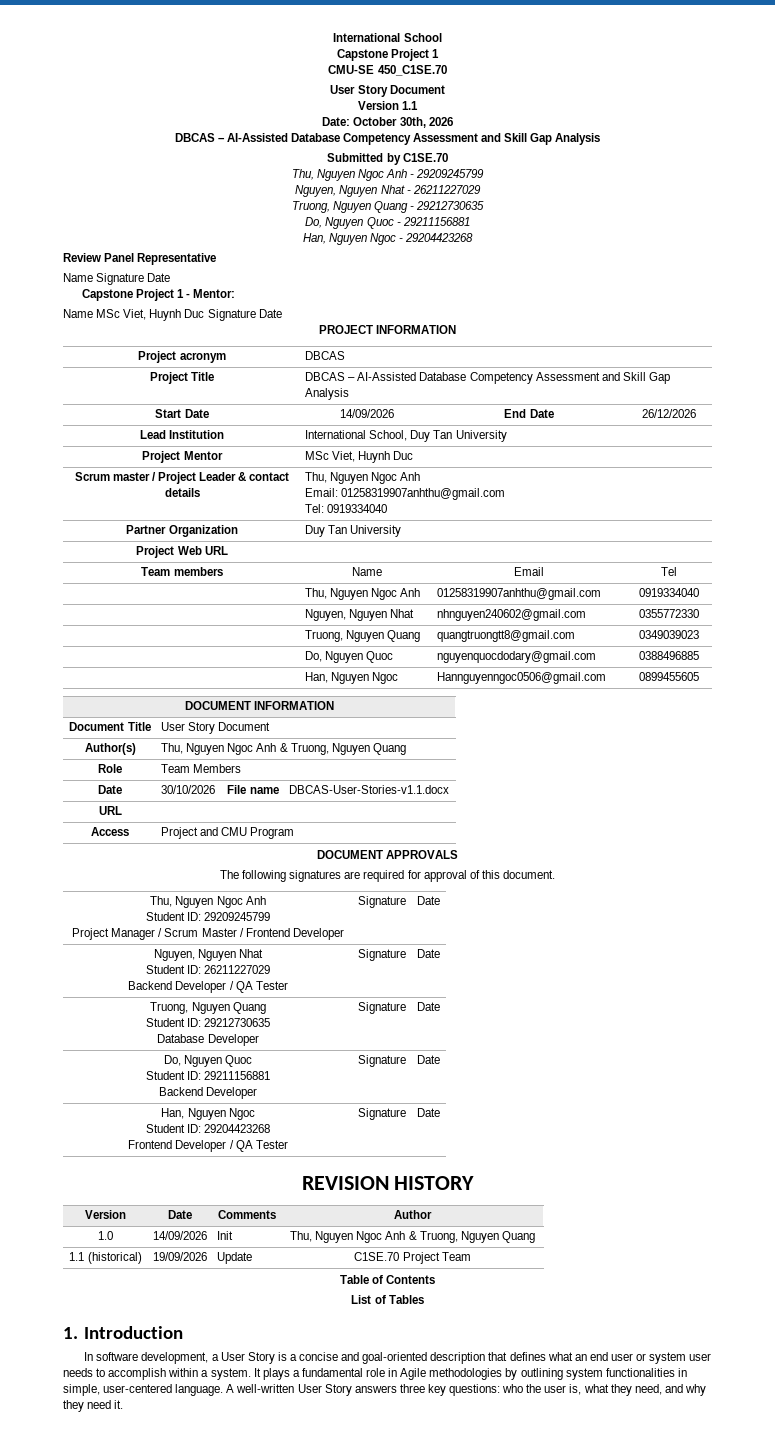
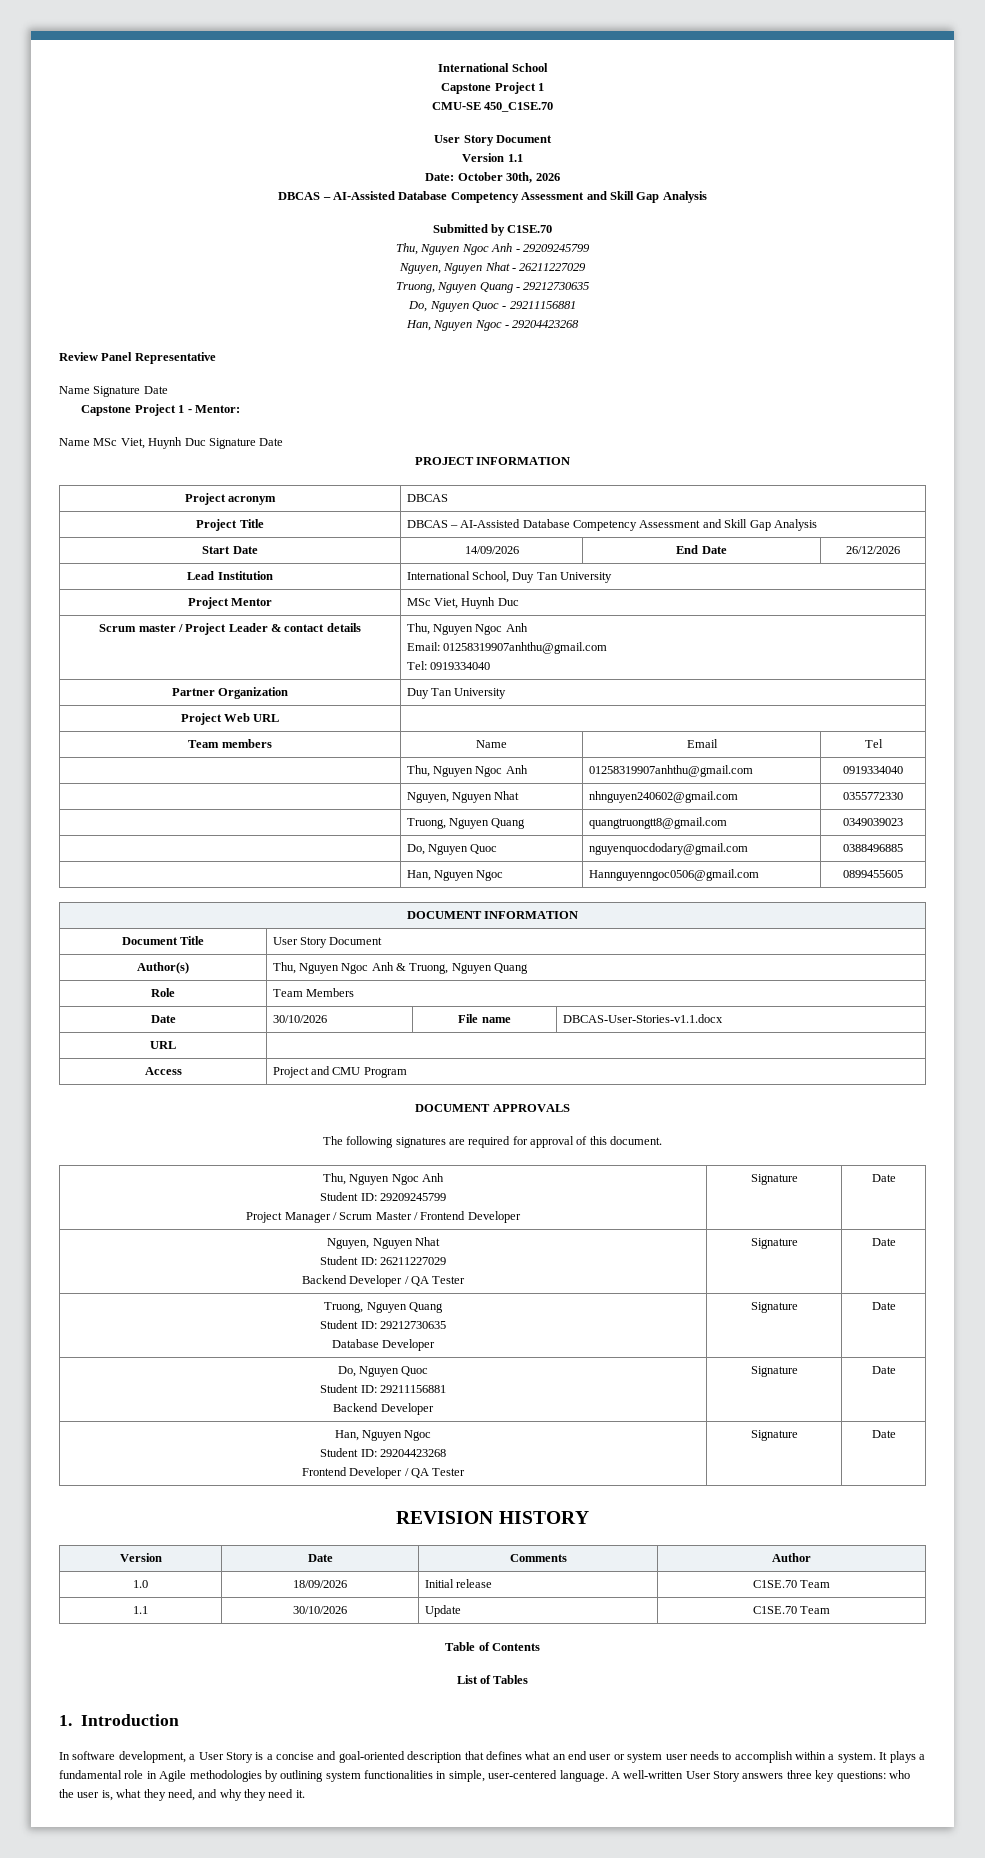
[153,1231,207,1240] [217,1231,234,1240] [290,1231,535,1243] [69,1252,142,1264] [153,1252,207,1261] 14/09/2026 | Init | Thu, Nguyen Ngoc Anh & Truong, Nguyen Quang // 1.1 (historical) | 19/09/2026 -> [293,1580,347,1588] [424,1579,492,1588] [752,1580,831,1588] [133,1606,148,1614] [293,1606,347,1614] 18/09/2026 | Initial release | C1SE.70 Team // 1.1 | 30/10/2026
[402,1252,440,1264] Project -> (797, 1610) none

